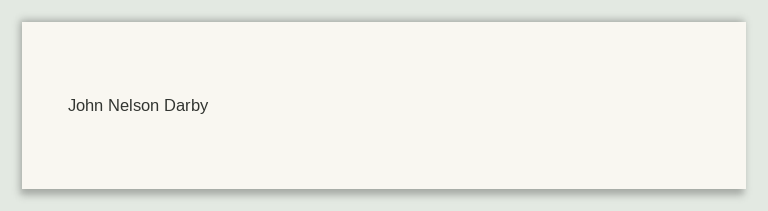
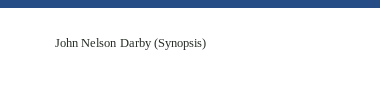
(209, 106) none -> [154,38,207,50] (Synopsis)

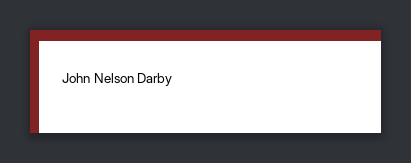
[154,38,207,50] (Synopsis) -> (173, 79) none

